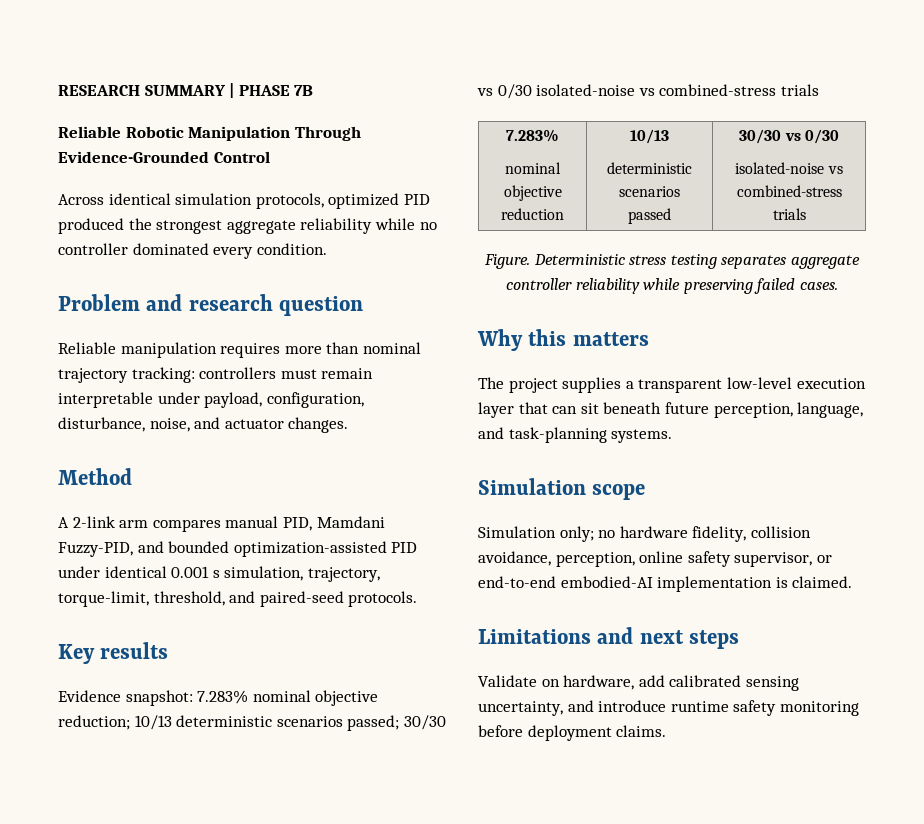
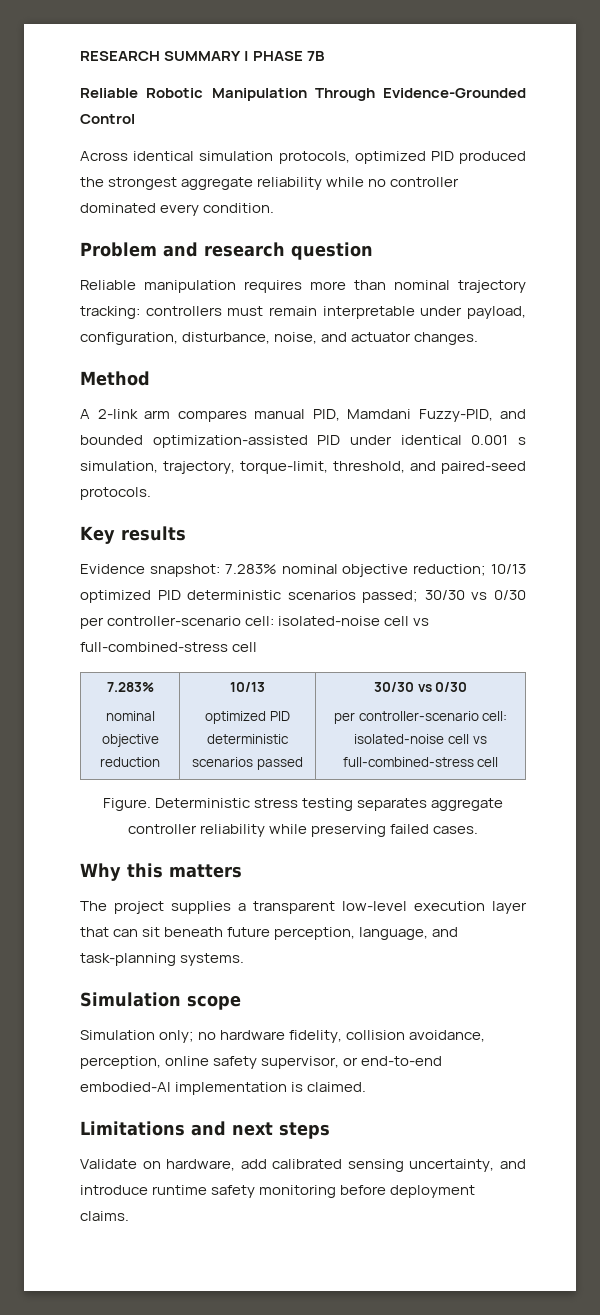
(172, 722) none -> [80,590,181,603] optimized PID
[536,84,819,96] isolated-noise vs combined-stress trials -> [80,616,430,629] [80,642,258,652] per controller-scenario cell: isolated-noise cell vs full-combined-stress cell
(669, 136) none -> [205,711,290,724] optimized PID
[735,162,843,174] [736,185,842,197] [772,208,806,220] isolated-noise vs combined-stress trials -> [333,711,508,724] [354,734,487,744] [342,757,499,767] per controller-scenario cell: isolated-noise cell vs full-combined-stress cell

